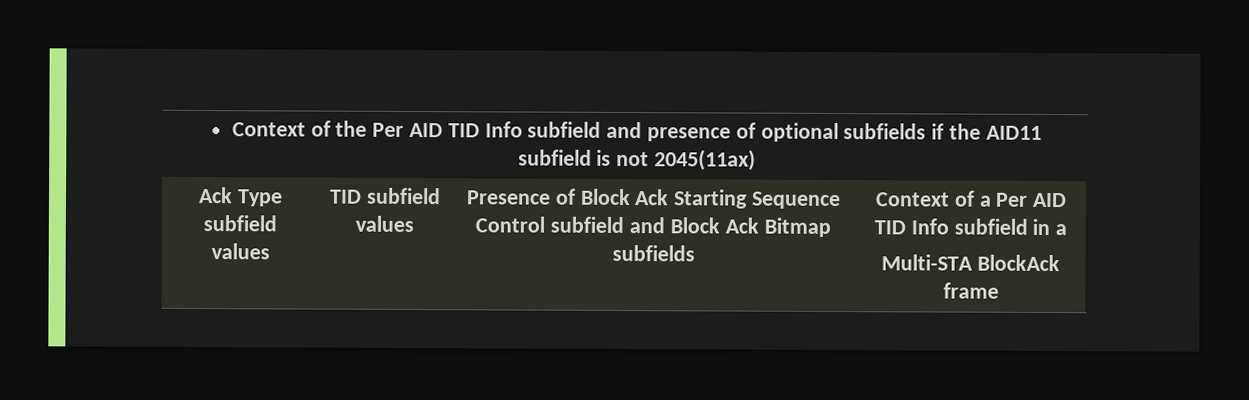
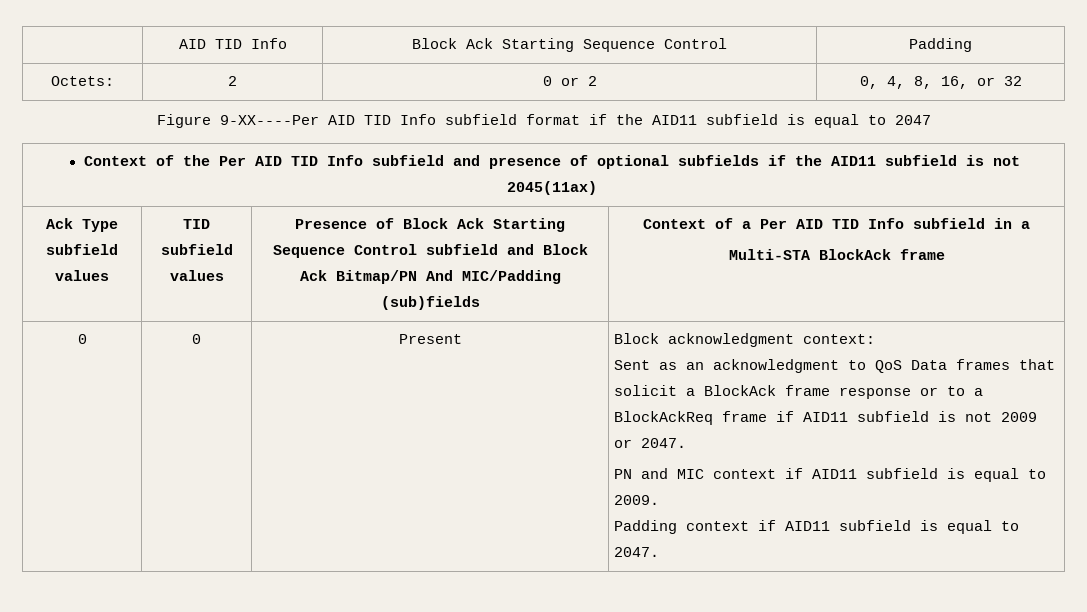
(231, 129) none -> [178,38,287,49] [412,38,727,52] [909,38,972,52] [51,76,114,86] [227,76,237,86] [542,76,597,86] [859,76,1022,89] [156,114,931,128] | AID TID Info | Block Ack Starting Sequence Control | Padding // Octets: | 2 | 0 or 2 | 0, 4, 8, 16, or 32 // Figure 9-XX----Per AID TID Info subfield format if the AID11 subfield is equal to 2047 //
[763,217,831,237] [611,244,695,262] Bitmap subfields -> [335,270,561,284] [380,296,480,310] Bitmap/PN And MIC/Padding (sub)fields
(999, 290) none -> [77,334,87,344] [192,334,201,344] [398,334,462,344] [614,333,876,347] [614,359,1056,373] [614,385,984,399] [614,411,1038,425] [614,438,687,448] [614,468,1047,482] [614,495,660,505] [614,520,1020,534] [614,547,660,557] // 0 | 0 | Present | Block acknowledgment context: // Sent as an acknowledgment to QoS Data frames that solicit a BlockAck frame response or to a BlockAckReq frame if AID11 subfield is not 2009 or 2047. // PN and MIC context if AID11 subfield is equal to 2009. // Padding context if AID11 subfield is equal to 2047.

